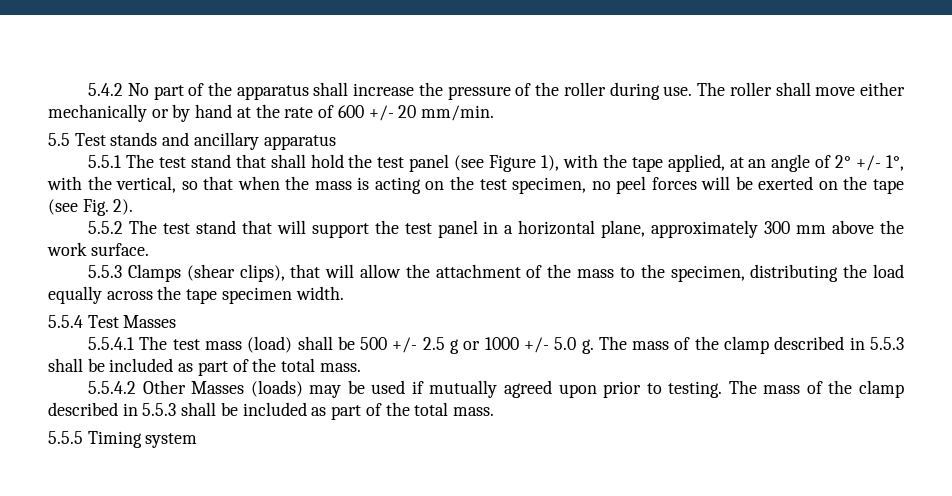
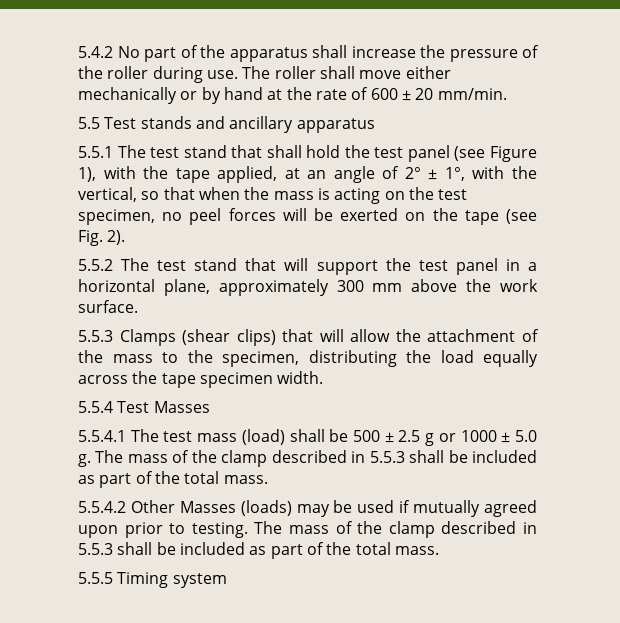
[368,105,394,121] +/- -> [401,90,411,101] ±
[856,155,882,171] +/- -> [428,169,438,180] ±
[239,264,285,282] clips), -> [236,329,276,346] clips)
[392,337,418,353] +/- -> [384,432,394,443] ±
[523,337,549,353] +/- -> [501,432,511,443] ±

